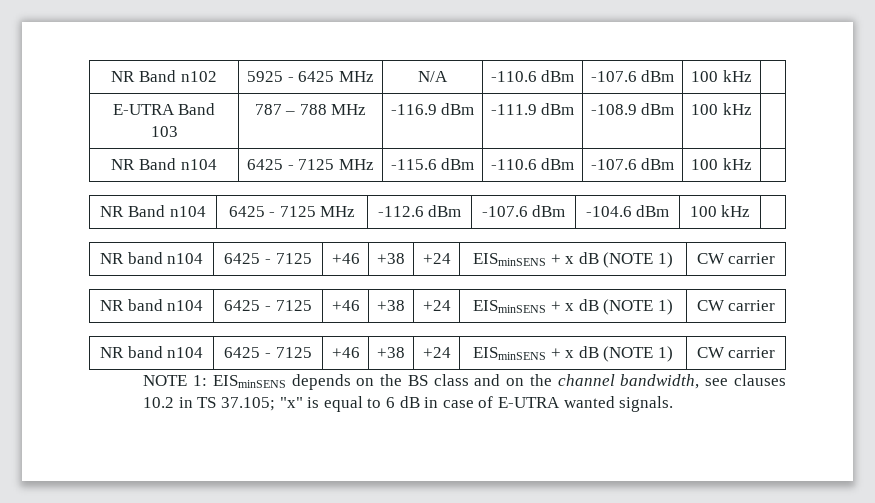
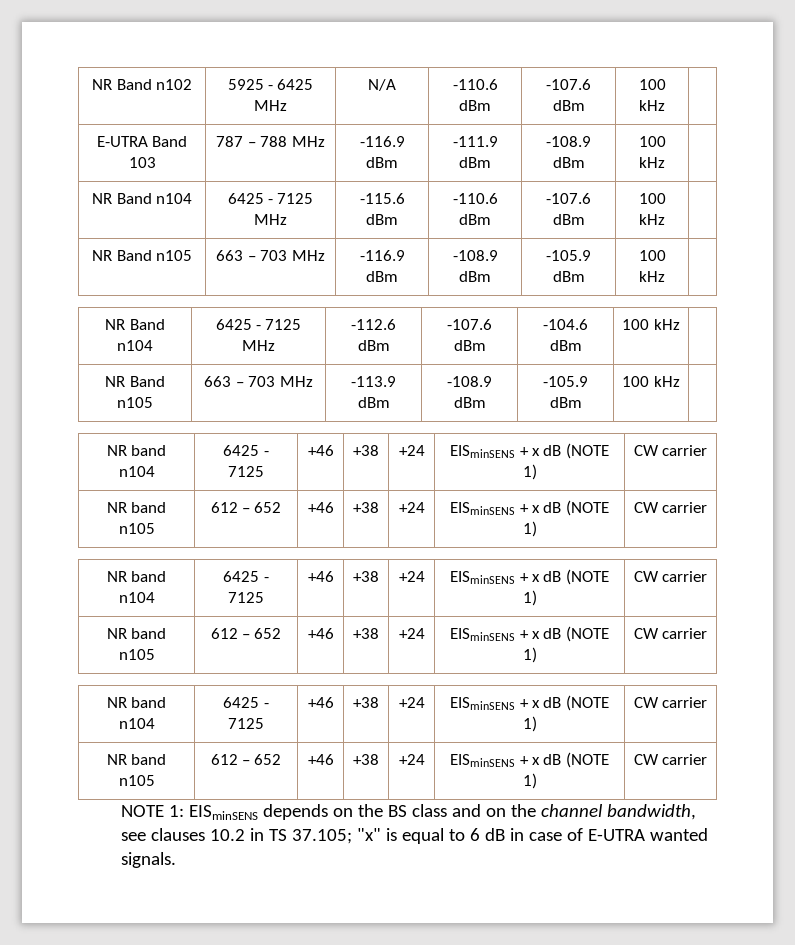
(752, 164) none -> [92,250,192,261] [216,250,325,261] [359,250,405,261] [366,271,398,282] [452,250,498,261] [459,271,491,282] [546,250,591,261] [552,271,585,282] [638,250,666,261] [639,271,665,282] // NR Band n105 | 663 – 703 MHz | -116.9 dBm | -108.9 dBm | -105.9 dBm | 100 kHz |
(751, 211) none -> [105,376,165,387] [117,397,153,408] [204,376,313,387] [351,376,396,387] [357,397,390,408] [447,376,492,387] [453,397,486,408] [543,376,588,387] [549,397,582,408] [622,376,680,387] // NR Band n105 | 663 – 703 MHz | -113.9 dBm | -108.9 dBm | -105.9 dBm | 100 kHz |
(776, 258) none -> [106,502,167,513] [118,523,155,534] [210,502,282,513] [307,502,334,513] [353,502,379,513] [398,502,425,513] [450,500,609,516] [522,521,537,537] [633,502,708,513] // NR band n105 | 612 – 652 | +46 | +38 | +24 | EISminSENS + x dB (NOTE 1) | CW carrier
(776, 305) none -> [106,628,167,639] [118,649,155,660] [210,628,282,639] [307,628,334,639] [353,628,379,639] [398,628,425,639] [450,626,609,642] [522,647,537,663] [633,628,708,639] // NR band n105 | 612 – 652 | +46 | +38 | +24 | EISminSENS + x dB (NOTE 1) | CW carrier
(776, 352) none -> [106,754,167,765] [118,775,155,786] [210,754,282,765] [307,754,334,765] [353,754,379,765] [398,754,425,765] [450,752,609,768] [522,773,537,789] [633,754,708,765] // NR band n105 | 612 – 652 | +46 | +38 | +24 | EISminSENS + x dB (NOTE 1) | CW carrier

